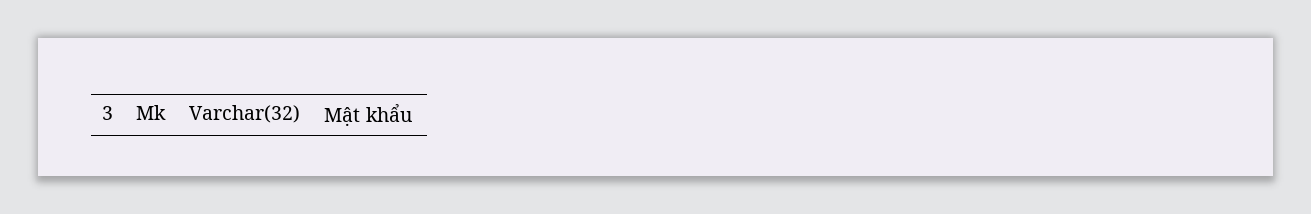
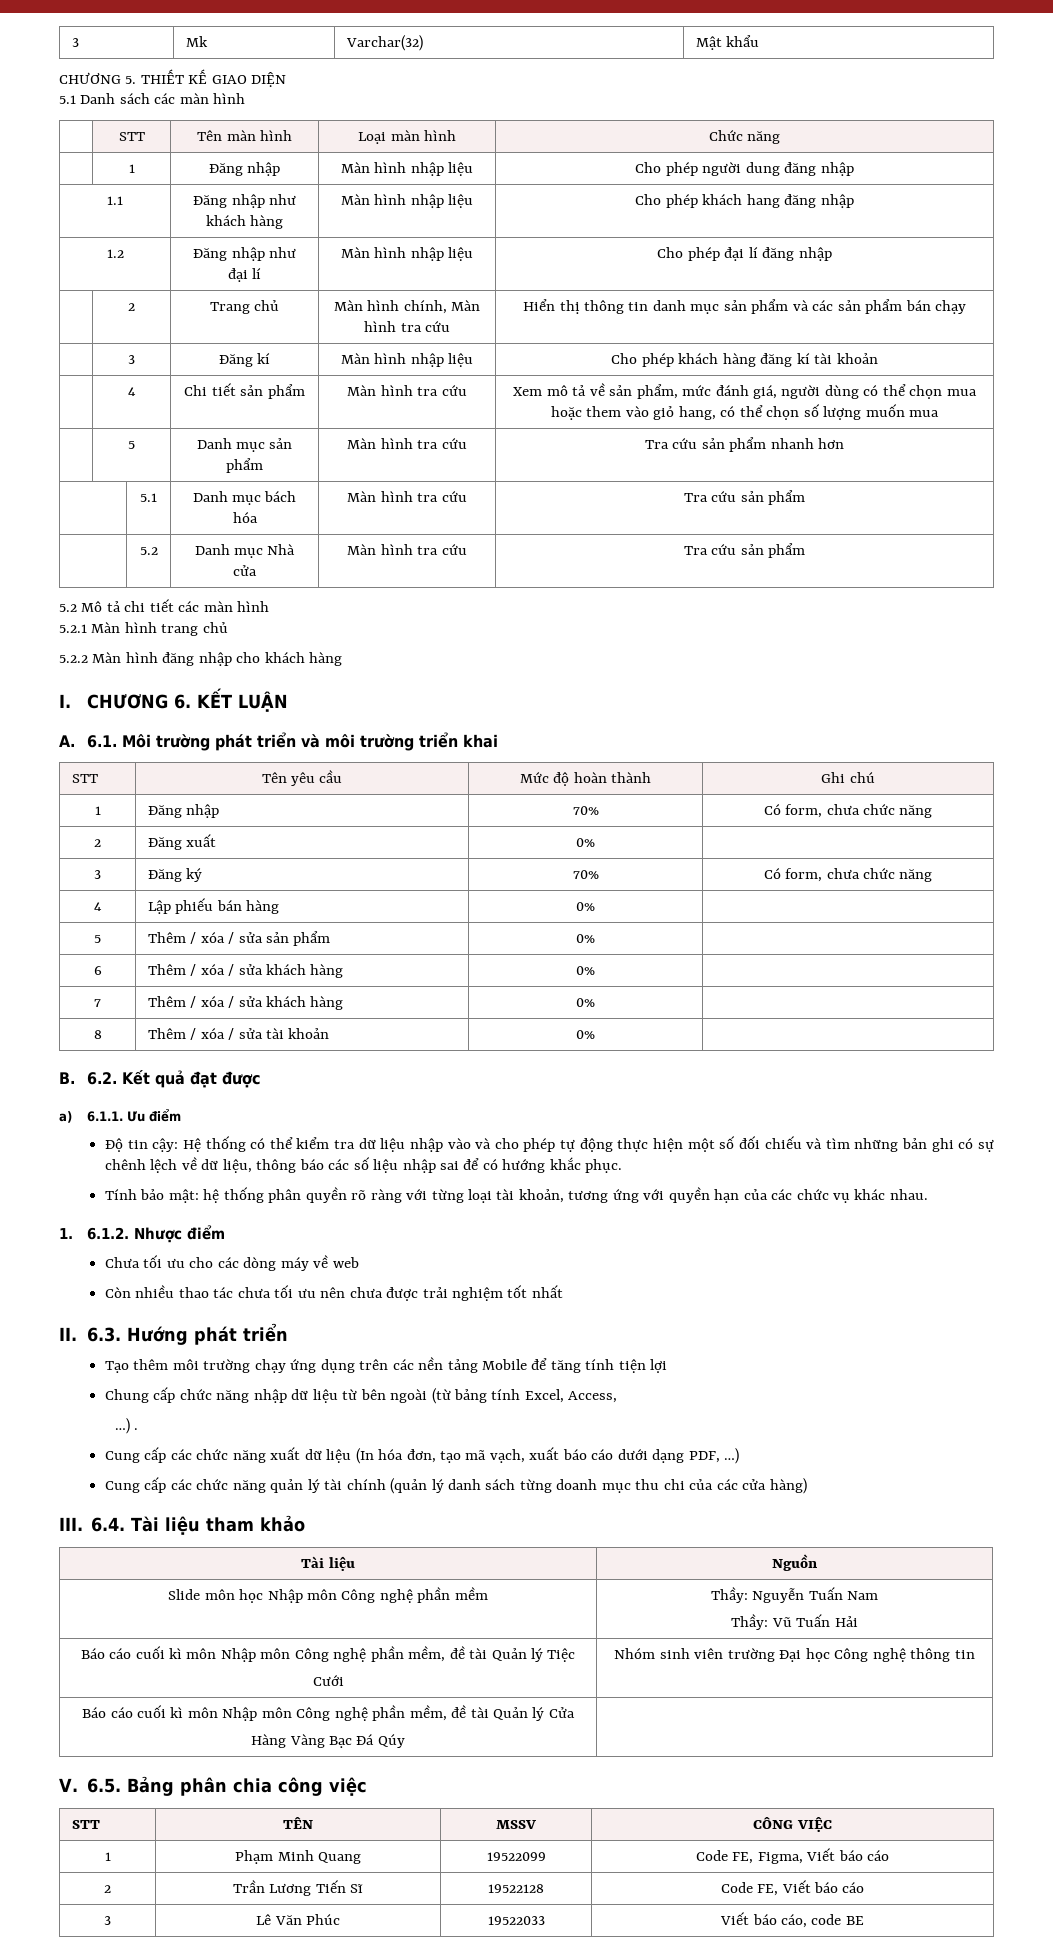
(412, 113) none -> [59,69,287,87] [59,93,246,104] [118,132,145,141] [197,130,292,141] [358,130,456,144] [708,130,781,144] [128,164,135,173] [208,162,281,176] [340,162,474,176] [635,162,854,176] [107,196,123,205] [193,194,296,208] [205,215,284,229] [340,194,474,208] [635,194,854,208] [106,249,124,258] [193,247,296,261] [227,268,262,282] [340,247,474,261] [657,247,832,261] [128,303,135,311] [209,300,280,314] [333,300,481,314] [364,321,450,332] [523,299,966,314] [128,355,135,364] [218,353,271,367] [340,353,474,367] [611,353,878,367] [127,387,136,396] [184,383,305,399] [347,385,467,396] [513,383,977,399] [550,404,940,420] [128,441,135,449] [196,438,293,452] [226,458,263,473] [347,438,467,449] [644,437,845,452] [140,493,157,502] [192,491,297,505] [232,512,258,523] [347,491,467,502] [683,490,806,505] [139,547,158,555] [194,544,296,558] [233,565,257,576] [347,544,467,555] [683,543,806,558] [59,599,270,612] [59,622,228,636] [59,652,343,666] [59,688,288,712] [59,732,498,751] [71,774,98,783] [261,770,343,786] [519,772,652,786] [821,772,875,783] [94,806,101,815] [147,804,220,818] [572,806,599,815] [763,804,933,818] [94,839,101,847] [147,834,217,850] [576,838,595,847] [94,870,101,879] [147,868,203,882] [572,870,599,879] [763,868,933,882] [93,902,102,911] [147,898,280,914] [576,902,595,911] [94,935,101,943] [147,931,331,946] [576,934,595,943] [93,966,102,975] [147,964,344,978] [576,966,595,975] [94,999,101,1007] [147,996,344,1010] [576,998,595,1007] [93,1030,102,1039] [147,1028,330,1040] [576,1030,595,1039] [59,1070,261,1088] [59,1109,181,1123] [104,1136,994,1152] [104,1157,623,1173] [104,1187,928,1203] [59,1225,225,1243] [104,1255,359,1271] [104,1285,563,1301] [59,1323,288,1345] [104,1357,668,1373] [104,1387,618,1404] [114,1418,139,1434] [104,1447,740,1464] [104,1477,807,1494] [59,1515,306,1535] [301,1556,355,1571] [772,1554,817,1571] [168,1587,488,1603] [710,1587,879,1603] [731,1614,858,1630] [80,1646,576,1662] [312,1675,344,1686] [614,1648,975,1662] [82,1705,575,1721] [251,1734,405,1748] [59,1776,367,1796] [71,1820,100,1829] [283,1817,313,1829] [496,1820,536,1829] [753,1817,832,1832] [104,1852,111,1861] [235,1850,361,1864] [486,1852,546,1861] [695,1848,890,1864] [104,1885,111,1893] [232,1880,364,1896] [488,1884,544,1893] [720,1880,865,1896] [104,1916,111,1925] [256,1914,340,1925] [487,1916,545,1925] [720,1912,864,1928] // CHƯƠNG 5. THIẾT KẾ GIAO DIỆN // 5.1 Danh sách các màn hình // | STT | Tên màn hình | Loại màn hình | Chức năng // | 1 | Đăng nhập | Màn hình nhập liệu | Cho phép người dung đăng nhập // 1.1 | Đăng nhập như khách hàng | Màn hình nhập liệu | Cho phép khách hang đăng nhập // 1.2 | Đăng nhập như đại lí | Màn hình nhập liệu | Cho phép đại lí đăng nhập // | 2 | Trang chủ | Màn hình chính, Màn hình tra cứu | Hiển thị thông tin danh mục sản phẩm và các sản phẩm bán chạy // | 3 | Đăng kí | Màn hình nhập liệu | Cho phép khách hàng đăng kí tài khoản // | 4 | Chi tiết sản phẩm | Màn hình tra cứu | Xem mô tả về sản phẩm, mức đánh giá, người dùng có thể chọn mua hoặc them vào giỏ hang, có thể chọn số lượng muốn mua // | 5 | Danh mục sản phẩm | Màn hình tra cứu | Tra cứu sản phẩm nhanh hơn // | 5.1 | Danh mục bách hóa | Màn hình tra cứu | Tra cứu sản phẩm // | 5.2 | Danh mục Nhà cửa | Màn hình tra cứu | Tra cứu sản phẩm // 5.2 Mô tả chi tiết các màn hình // 5.2.1 Màn hình trang chủ // 5.2.2 Màn hình đăng nhập cho khách hàng // I. CHƯƠNG 6. KẾT LUẬN // A. 6.1. Môi trường phát triển và môi trường triển khai // STT | Tên yêu cầu | Mức độ hoàn thành | Ghi chú // 1 | Đăng nhập | 70% | Có form, chưa chức năng // 2 | Đăng xuất | 0% | // 3 | Đăng ký | 70% | Có form, chưa chức năng // 4 | Lập phiếu bán hàng | 0% | // 5 | Thêm / xóa / sửa sản phẩm | 0% | // 6 | Thêm / xóa / sửa khách hàng | 0% | // 7 | Thêm / xóa / sửa khách hàng | 0% | // 8 | Thêm / xóa / sửa tài khoản | 0% | // B. 6.2. Kết quả đạt được // a) 6.1.1. Ưu điểm // Độ tin cậy: Hệ thống có thể kiểm tra dữ liệu nhập vào và cho phép tự động thực hiện một số đối chiếu và tìm những bản ghi có sự chênh lệch về dữ liệu, thông báo các số liệu nhập sai để có hướng khắc phục. // Tính bảo mật: hệ thống phân quyền rõ ràng với từng loại tài khoản, tương ứng với quyền hạn của các chức vụ khác nhau. // 1. 6.1.2. Nhược điểm // Chưa tối ưu cho các dòng máy về web // Còn nhiều thao tác chưa tối ưu nên chưa được trải nghiệm tốt nhất // II. 6.3. Hướng phát triển // Tạo thêm môi trường chạy ứng dụng trên các nền tảng Mobile để tăng tính tiện lợi // Chung cấp chức năng nhập dữ liệu từ bên ngoài (từ bảng tính Excel, Access, // …) . // Cung cấp các chức năng xuất dữ liệu (In hóa đơn, tạo mã vạch, xuất báo cáo dưới dạng PDF, …) // Cung cấp các chức năng quản lý tài chính (quản lý danh sách từng doanh mục thu chi của các cửa hàng) // III. 6.4. Tài liệu tham khảo // Tài liệu | Nguồn // Slide môn học Nhập môn Công nghệ phần mềm | Thầy: Nguyễn Tuấn Nam // Thầy: Vũ Tuấn Hải // Báo cáo cuối kì môn Nhập môn Công nghệ phần mềm, đề tài Quản lý Tiệc // Cưới | Nhóm sinh viên trường Đại học Công nghệ thông tin // Báo cáo cuối kì môn Nhập môn Công nghệ phần mềm, đề tài Quản lý Cửa // Hàng Vàng Bạc Đá Qúy | // V. 6.5. Bảng phân chia công việc // STT | TÊN | MSSV | CÔNG VIỆC // 1 | Phạm Minh Quang | 19522099 | Code FE, Figma, Viết báo cáo // 2 | Trần Lương Tiến Sĩ | 19522128 | Code FE, Viết báo cáo // 3 | Lê Văn Phúc | 19522033 | Viết báo cáo, code BE

